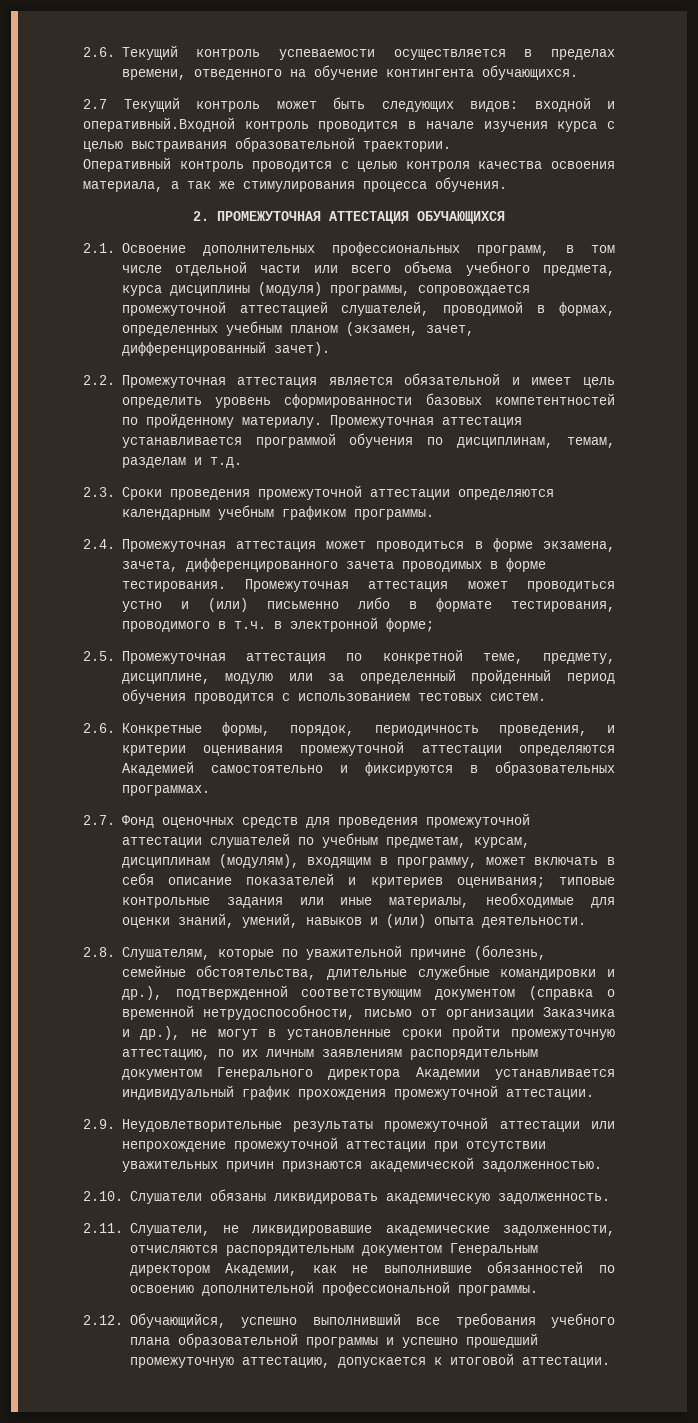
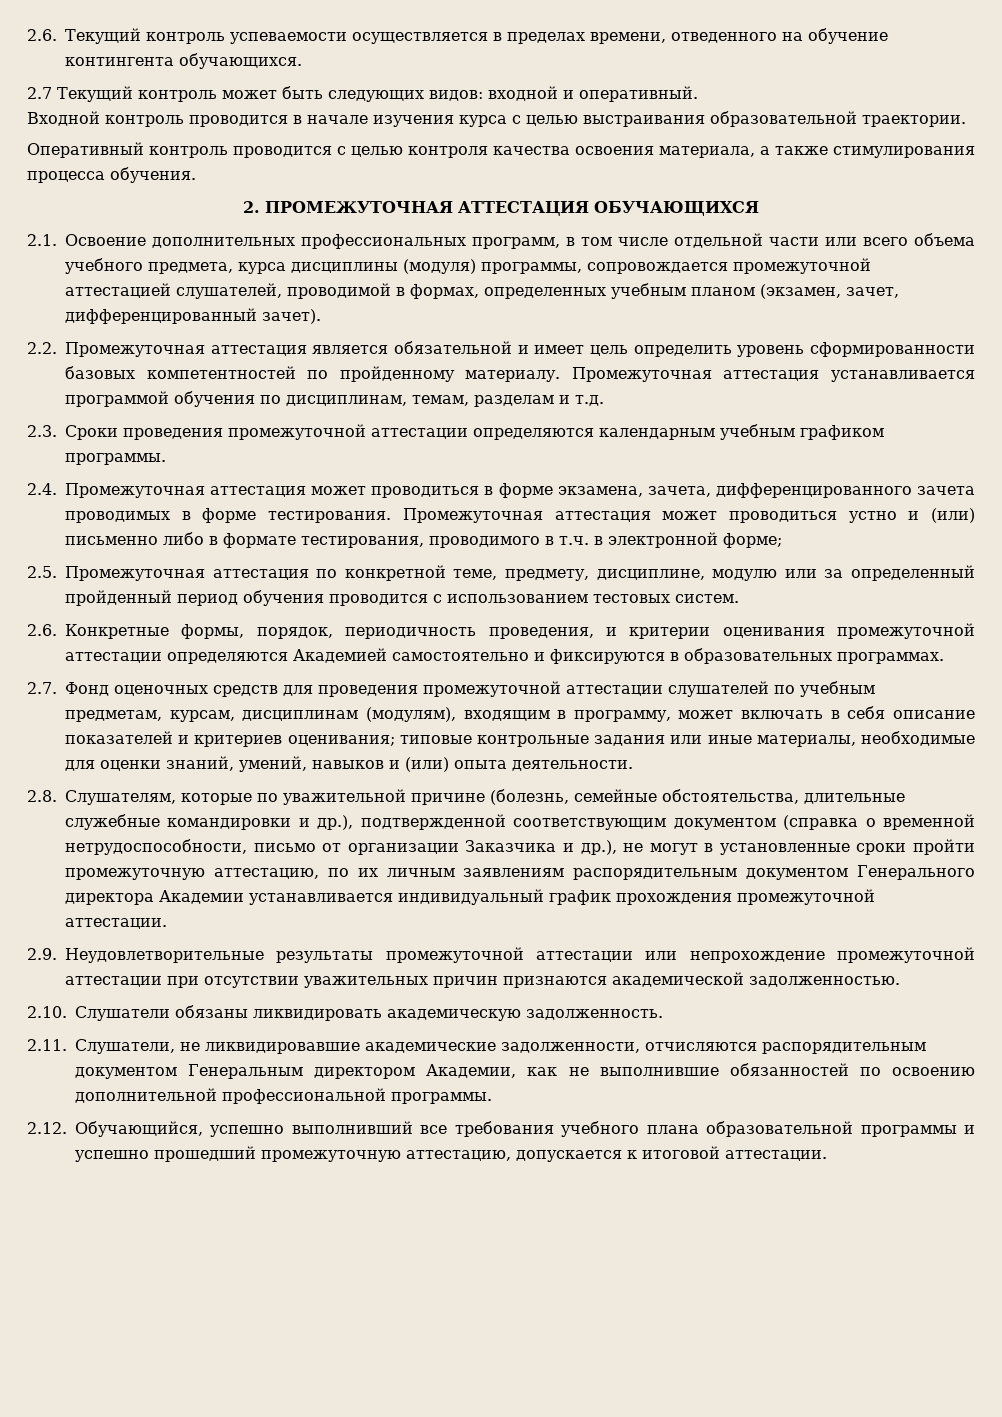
[83,117,235,132] оперативный.Входной -> [579,86,698,102] [27,111,100,126] оперативный. // Входной
[187,181,235,189] так же -> [775,146,828,155] также

